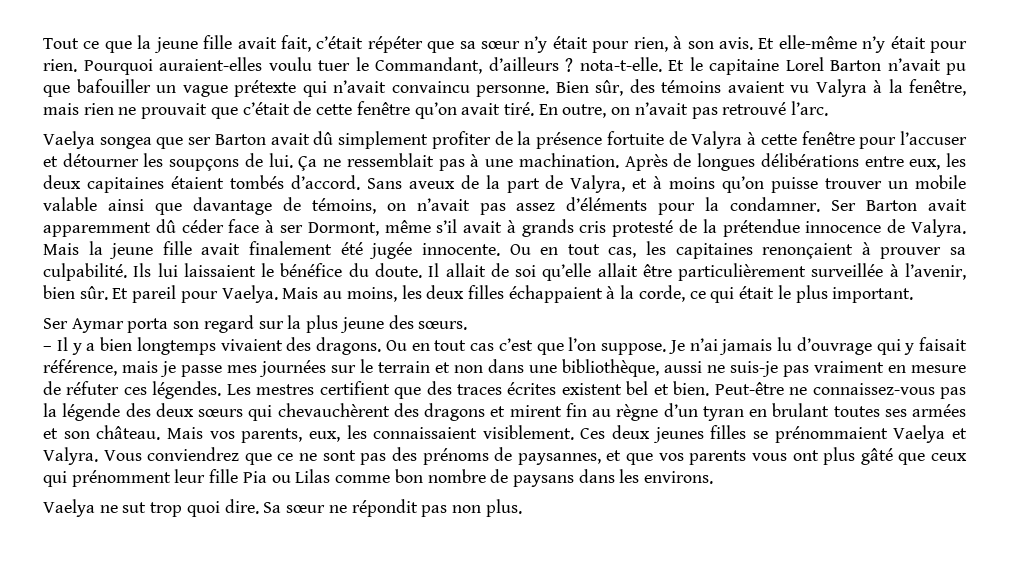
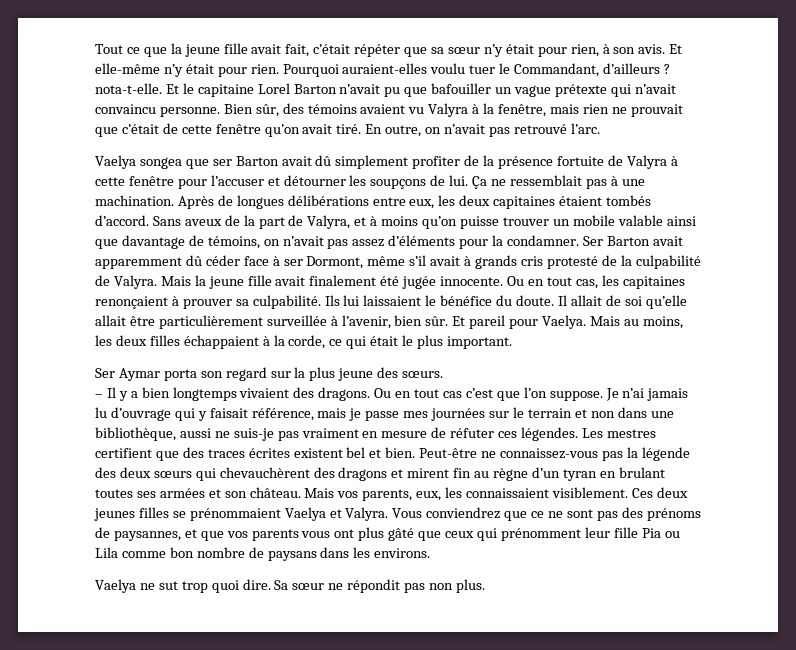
[722,219,882,237] prétendue innocence -> [635,255,701,269] culpabilité
[295,469,331,483] Lilas -> [95,547,118,558] Lila

